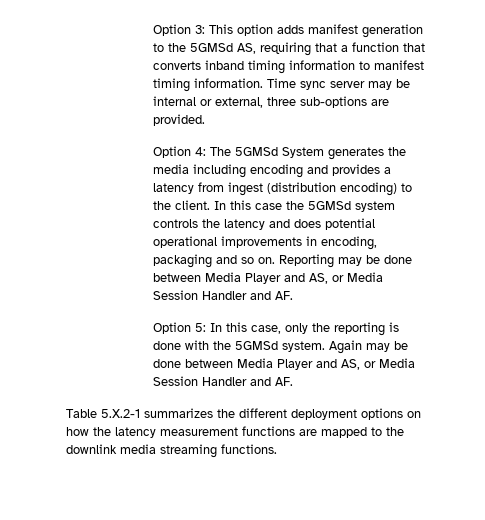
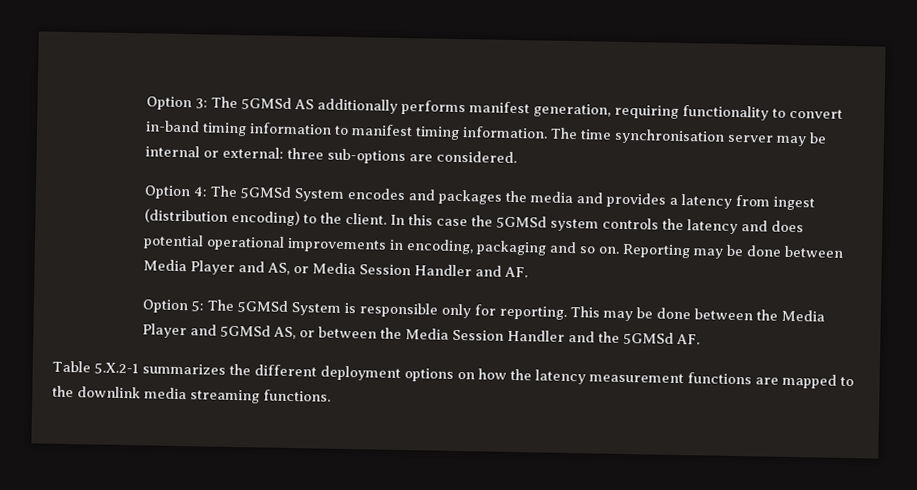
[208,24,423,38] [152,42,425,56] [152,60,244,70] This option adds manifest generation to the 5GMSd AS, requiring that a function that converts inband -> [210,96,843,121] [144,120,200,133] The 5GMSd AS additionally performs manifest generation, requiring functionality to convert in-band
[266,78,326,90] Time sync -> [549,127,725,145] The time synchronisation
[214,97,263,108] external, -> [221,146,284,159] external:
[152,114,205,126] provided. -> [435,150,517,164] considered.
[327,147,406,160] [152,164,303,178] generates the media including encoding -> [346,187,573,205] encodes and packages the media
[209,322,399,336] [152,340,408,354] [152,358,415,370] [152,376,271,386] In this case, only the reporting is done with the 5GMSd system. Again may be done between Media Player and AS, or Media Session Handler and -> [206,299,825,322] [141,323,674,345] The 5GMSd System is responsible only for reporting. This may be done between the Media Player and 5GMSd AS, or between the Media Session Handler and the 5GMSd

